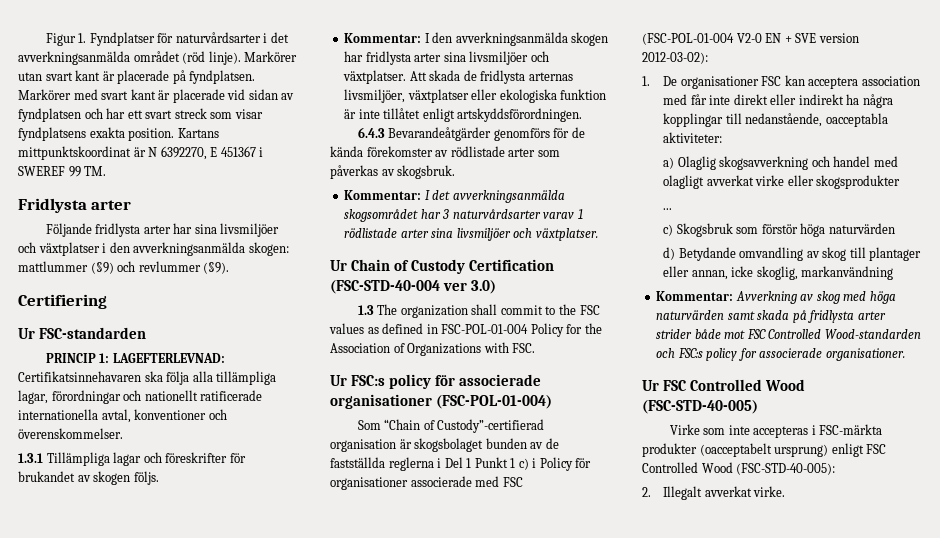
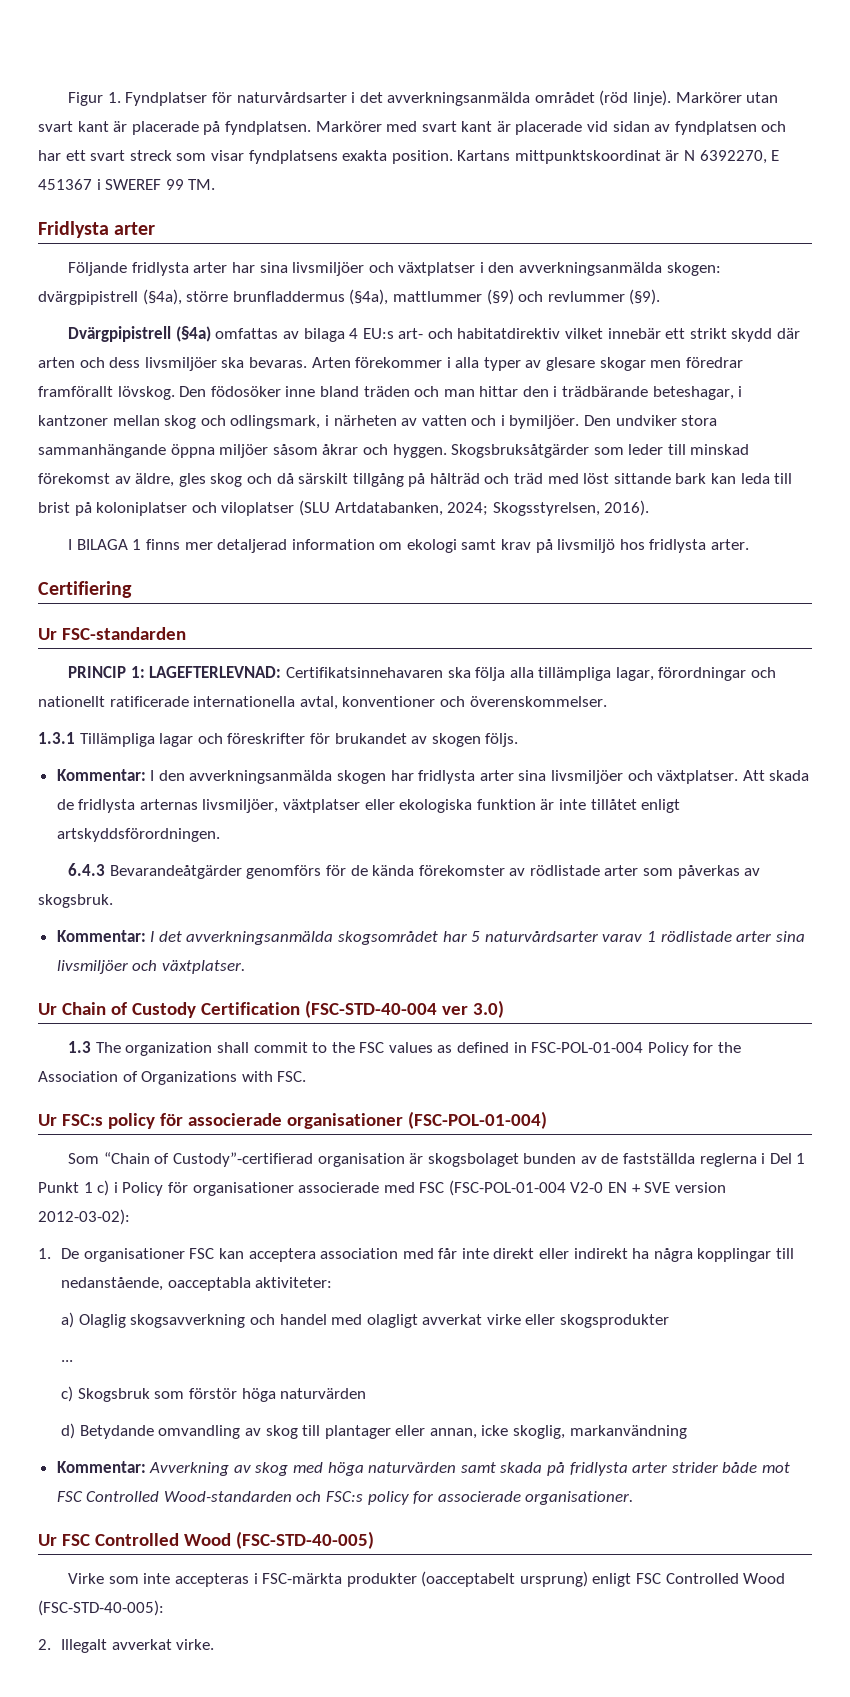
(289, 249) none -> [38,289,389,305] dvärgpipistrell (§4a), större brunfladdermus (§4a),
(230, 268) none -> [68,326,801,342] [38,357,743,371] [38,386,743,400] [38,415,718,429] [38,444,750,458] [38,473,793,487] [38,500,650,516] [68,539,750,553] // Dvärgpipistrell (§4a) omfattas av bilaga 4 EU:s art- och habitatdirektiv vilket innebär ett strikt skydd där arten och dess livsmiljöer ska bevaras. Arten förekommer i alla typer av glesare skogar men föredrar framförallt lövskog. Den födosöker inne bland träden och man hittar den i trädbärande beteshagar, i kantzoner mellan skog och odlingsmark, i närheten av vatten och i bymiljöer. Den undviker stora sammanhängande öppna miljöer såsom åkrar och hyggen. Skogsbruksåtgärder som leder till minskad förekomst av äldre, gles skog och då särskilt tillgång på hålträd och träd med löst sittande bark kan leda till brist på koloniplatser och viloplatser (SLU Artdatabanken, 2024; Skogsstyrelsen, 2016). // I BILAGA 1 finns mer detaljerad information om ekologi samt krav på livsmiljö hos fridlysta arter.
[442,209,450,219] 3 -> [471,931,481,942] 5

